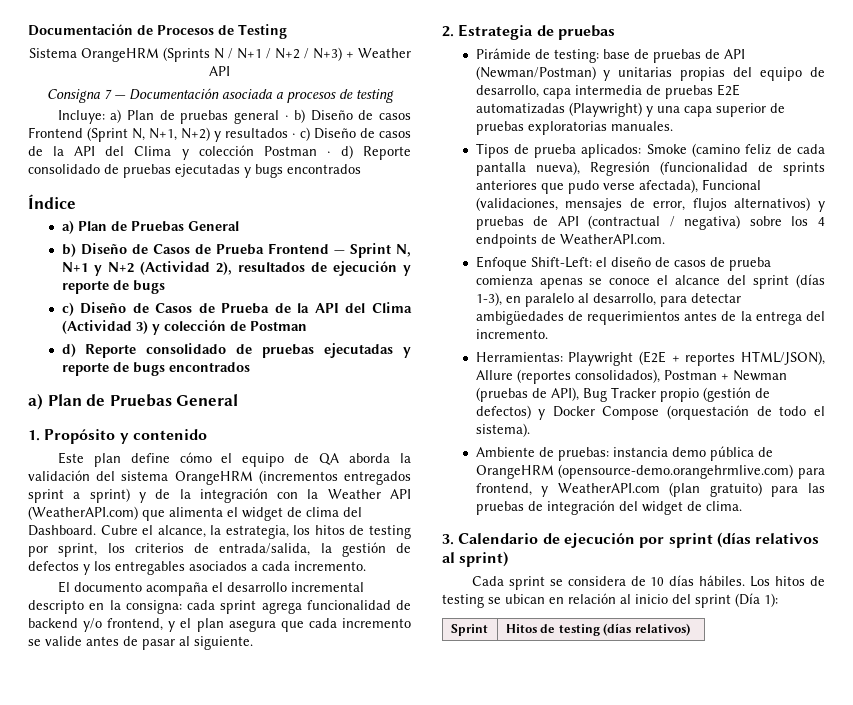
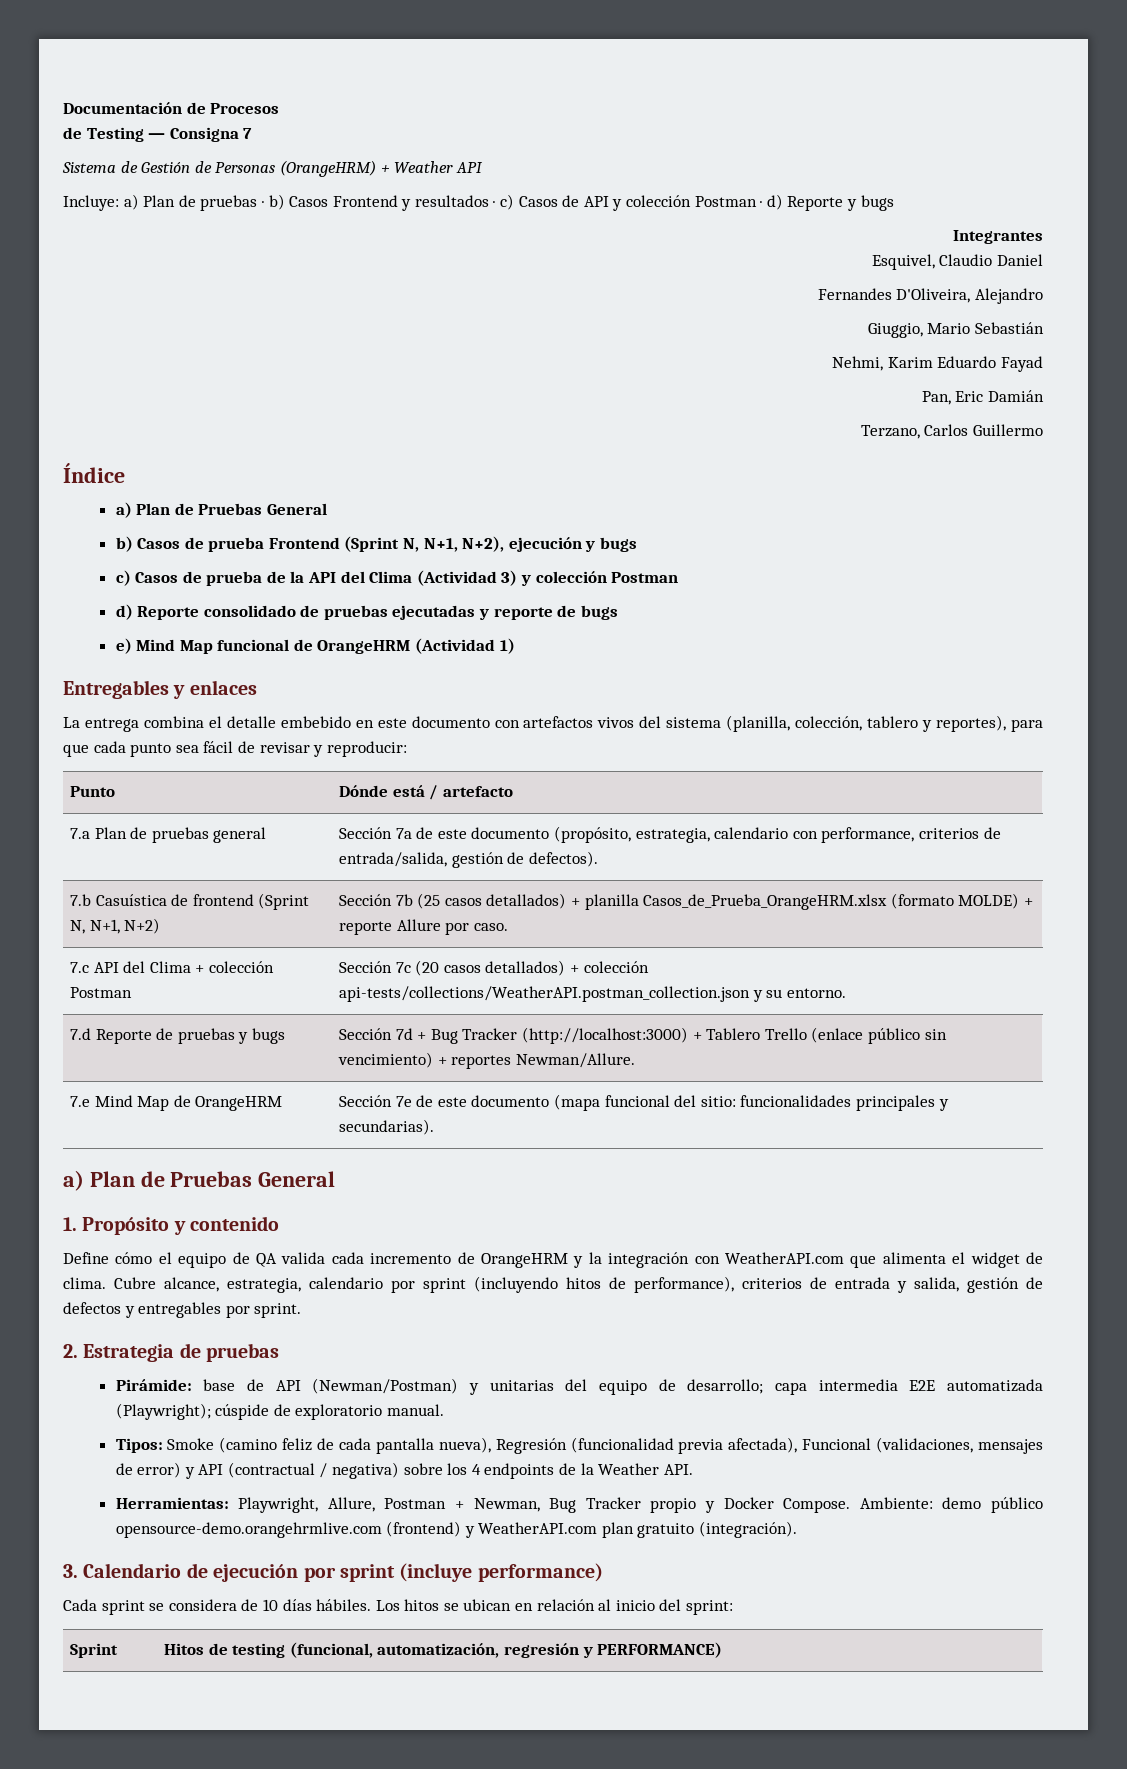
(214, 30) none -> (280, 108) //
[28,47,411,62] [209,66,230,76] [46,88,394,103] // Sistema OrangeHRM (Sprints N / N+1 / N+2 / N+3) + Weather API // Consigna 7 — Documentación asociada a procesos de testing -> [148,127,253,142] [62,160,483,177] — Consigna 7 // Sistema de Gestión de Personas (OrangeHRM) + Weather API
[233,110,279,124] general -> (258, 203) none
[310,110,411,121] [28,127,411,142] [28,146,172,156] Diseño de casos Frontend (Sprint N, N+1, N+2) y resultados · c) Diseño de casos de la API del Clima -> [289,194,609,211] Casos Frontend y resultados · c) Casos de API
[28,164,361,178] consolidado de pruebas ejecutadas y bugs encontrados -> [846,195,894,211] [953,230,1043,244] [871,254,1043,270] [817,288,1043,304] [867,322,1044,338] [832,356,1043,372] [921,390,1044,405] [860,424,1043,439] y bugs // Integrantes // Esquivel, Claudio Daniel // Fernandes D'Oliveira, Alejandro // Giuggio, Mario Sebastián // Nehmi, Karim Eduardo Fayad // Pan, Eric Damián // Terzano, Carlos Guillermo
[80,243,412,258] [61,261,412,276] [61,280,129,294] Diseño de Casos de Prueba Frontend — Sprint N, N+1 y N+2 (Actividad 2), resultados de ejecución y reporte de -> [137,536,596,552] Casos de prueba Frontend (Sprint N, N+1, N+2), ejecución y
[80,302,270,314] Diseño de Casos de Prueba -> [135,571,263,586] Casos de prueba
[229,321,246,331] de -> (607, 577) none
[168,362,250,372] encontrados -> [115,638,515,654] [63,680,257,699] [63,715,1043,732] [63,741,407,757] [70,786,116,797] [339,785,513,800] [70,827,267,843] [339,826,1001,843] [339,851,598,868] [70,893,310,910] [70,918,161,934] [339,893,1033,910] [339,919,508,935] [70,961,274,973] [70,987,133,998] [339,960,649,976] [339,986,846,1002] [70,1028,285,1044] [339,1027,947,1044] [338,1052,635,1069] [70,1095,283,1111] [339,1094,949,1111] [339,1119,435,1135] // e) Mind Map funcional de OrangeHRM (Actividad 1) // Entregables y enlaces // La entrega combina el detalle embebido en este documento con artefactos vivos del sistema (planilla, colección, tablero y reportes), para que cada punto sea fácil de revisar y reproducir: // Punto | Dónde está / artefacto // 7.a Plan de pruebas general | Sección 7a de este documento (propósito, estrategia, calendario con performance, criterios de entrada/salida, gestión de defectos). // 7.b Casuística de frontend (Sprint N, N+1, N+2) | Sección 7b (25 casos detallados) + planilla Casos_de_Prueba_OrangeHRM.xlsx (formato MOLDE) + reporte Allure por caso. // 7.c API del Clima + colección Postman | Sección 7c (20 casos detallados) + colección api-tests/collections/WeatherAPI.postman_collection.json y su entorno. // 7.d Reporte de pruebas y bugs | Sección 7d + Bug Tracker (http://localhost:3000) + Tablero Trello (enlace público sin vencimiento) + reportes Newman/Allure. // 7.e Mind Map de OrangeHRM | Sección 7e de este documento (mapa funcional del sitio: funcionalidades principales y secundarias).
[57,452,170,467] Este plan define -> [63,1252,109,1264] Define
[349,453,411,463] [28,470,411,485] [28,488,412,503] [28,506,138,520] aborda la validación del sistema OrangeHRM (incrementos entregados sprint a sprint) y de la integración con la Weather API (WeatherAPI.com) -> [281,1252,844,1268] valida cada incremento de OrangeHRM y la integración con WeatherAPI.com
[306,507,362,517] [28,525,411,539] [28,542,411,557] [28,561,366,575] [57,581,364,596] [28,600,411,614] [28,618,411,632] [28,636,253,650] [442,24,615,40] [475,48,701,63] clima del Dashboard. Cubre el alcance, la estrategia, los hitos de testing por sprint, los criterios de entrada/salida, la gestión de defectos y los entregables asociados a cada incremento. // El documento acompaña el desarrollo incremental descripto en la consigna: cada sprint agrega funcionalidad de backend y/o frontend, y el plan asegura que cada incremento se valide antes de pasar al siguiente. // 2. Estrategia de pruebas // Pirámide de testing: base de pruebas -> [63,1276,1043,1293] [63,1302,302,1318] [63,1343,280,1362] [115,1379,236,1391] clima. Cubre alcance, estrategia, calendario por sprint (incluyendo hitos de performance), criterios de entrada y salida, gestión de defectos y entregables por sprint. // 2. Estrategia de pruebas // Pirámide: base
[680,67,726,81] propias -> (554, 1385) none
[475,85,539,98] desarrollo, -> [687,1379,764,1394] desarrollo;
[645,84,740,99] [475,102,785,117] [475,121,673,135] [475,143,642,158] de pruebas E2E automatizadas (Playwright) y una capa superior de pruebas exploratorias manuales. // Tipos de prueba aplicados: -> [909,1379,1043,1392] [115,1403,444,1420] [115,1438,163,1453] E2E automatizada (Playwright); cúspide de exploratorio manual. // Tipos:
[757,162,825,176] [475,180,635,194] de sprints anteriores que pudo verse -> [678,1439,724,1454] previa
[652,197,825,212] [475,216,549,230] error, flujos alternativos) y pruebas de -> [137,1462,195,1479] error) y
[559,234,665,244] [475,256,771,271] [475,274,825,289] [475,292,741,307] [475,311,825,325] [475,329,548,339] [475,351,825,366] [475,369,787,384] [475,387,770,402] [475,405,825,420] [475,423,530,437] [475,446,773,461] [475,464,825,479] [475,482,825,497] [475,500,742,515] WeatherAPI.com. // Enfoque Shift-Left: el diseño de casos de prueba comienza apenas se conoce el alcance del sprint (días 1-3), en paralelo al desarrollo, para detectar ambigüedades de requerimientos antes de la entrega del incremento. // Herramientas: Playwright (E2E + reportes HTML/JSON), Allure (reportes consolidados), Postman + Newman (pruebas de API), Bug Tracker propio (gestión de defectos) y Docker Compose (orquestación de todo el sistema). // Ambiente de pruebas: instancia demo pública de OrangeHRM (opensource-demo.orangehrmlive.com) para frontend, y WeatherAPI.com (plan gratuito) para las pruebas de integración del widget de clima. -> [580,1463,693,1475] [115,1497,1043,1513] [115,1521,798,1538] la Weather API. // Herramientas: Playwright, Allure, Postman + Newman, Bug Tracker propio y Docker Compose. Ambiente: demo público opensource-demo.orangehrmlive.com (frontend) y WeatherAPI.com plan gratuito (integración).
[716,532,820,548] [442,551,509,567] (días relativos al sprint) -> [399,1563,603,1582] (incluye performance)
[810,576,825,586] [442,594,484,608] de testing -> (440, 1605) none
[695,593,778,608] sprint (Día 1): -> [686,1600,734,1615] sprint:
[603,623,690,636] (días relativos) -> [289,1642,723,1658] (funcional, automatización, regresión y PERFORMANCE)

